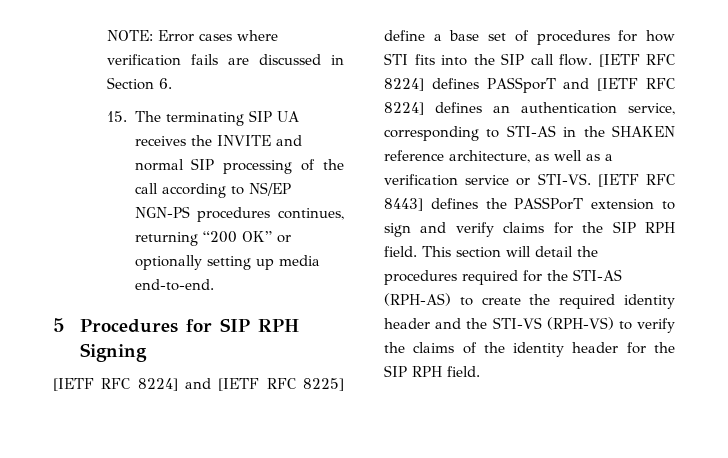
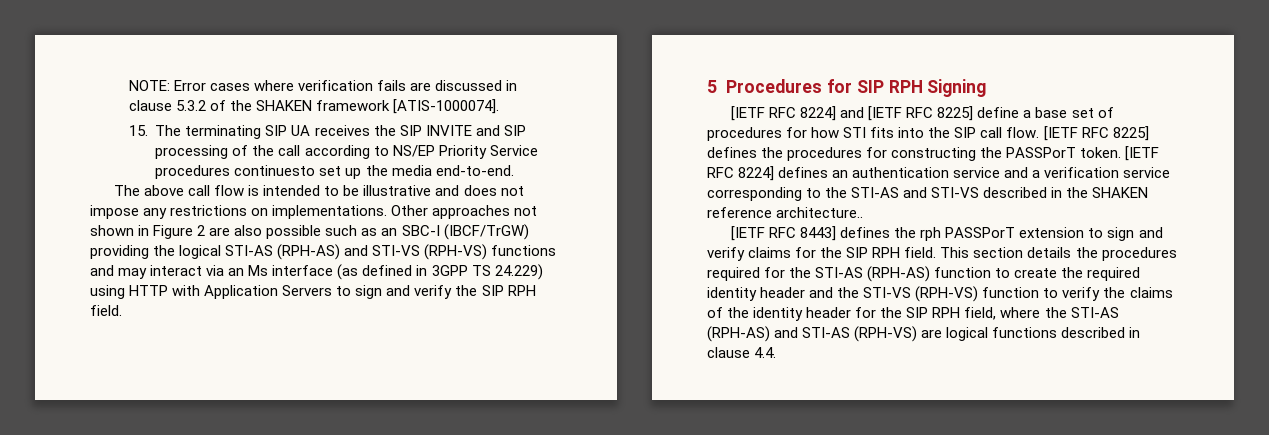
[107,77,173,90] Section 6. -> [128,99,500,114] clause 5.3.2 of the SHAKEN framework [ATIS-1000074].
(212, 140) none -> [399,125,422,136] SIP
[134,159,184,171] normal -> (500, 130) none
[134,206,344,222] [134,231,291,246] [134,255,320,270] [134,279,214,291] NGN-PS procedures continues, returning “200 OK” or optionally setting up media end-to-end. -> [438,145,538,159] [155,165,514,179] [114,185,524,196] [90,205,538,219] [90,224,529,240] [90,244,557,260] [90,264,543,280] [90,285,536,299] [90,305,122,316] Priority Service procedures continuesto set up the media end-to-end. // The above call flow is intended to be illustrative and does not impose any restrictions on implementations. Other approaches not shown in Figure 2 are also possible such as an SBC-I (IBCF/TrGW) providing the logical STI-AS (RPH-AS) and STI-VS (RPH-VS) functions and may interact via an Ms interface (as defined in 3GPP TS 24.229) using HTTP with Application Servers to sign and verify the SIP RPH field.
[384,77,590,93] 8224] defines PASSporT and -> [1112,126,1149,141] [707,147,1122,161] 8225] defines the procedures for constructing the PASSPorT token.
[628,103,675,115] [384,125,675,141] [384,150,613,163] [384,173,591,186] service, corresponding to STI-AS in the SHAKEN reference architecture, as well as a verification service or STI-VS. -> [953,167,1171,178] [707,187,1149,201] [707,207,864,218] service and a verification service corresponding to the STI-AS and STI-VS described in the SHAKEN reference architecture.. //
(507, 203) none -> [920,227,942,241] rph
[506,246,573,257] will detail -> [1027,247,1072,258] details
(451, 299) none -> [934,267,992,278] function
(614, 323) none -> [982,287,1040,298] function
[447,366,480,377] field. -> [964,307,1119,320] [707,326,1141,342] [707,347,777,358] field, where the STI-AS (RPH-AS) and STI-AS (RPH-VS) are logical functions described in clause 4.4.

